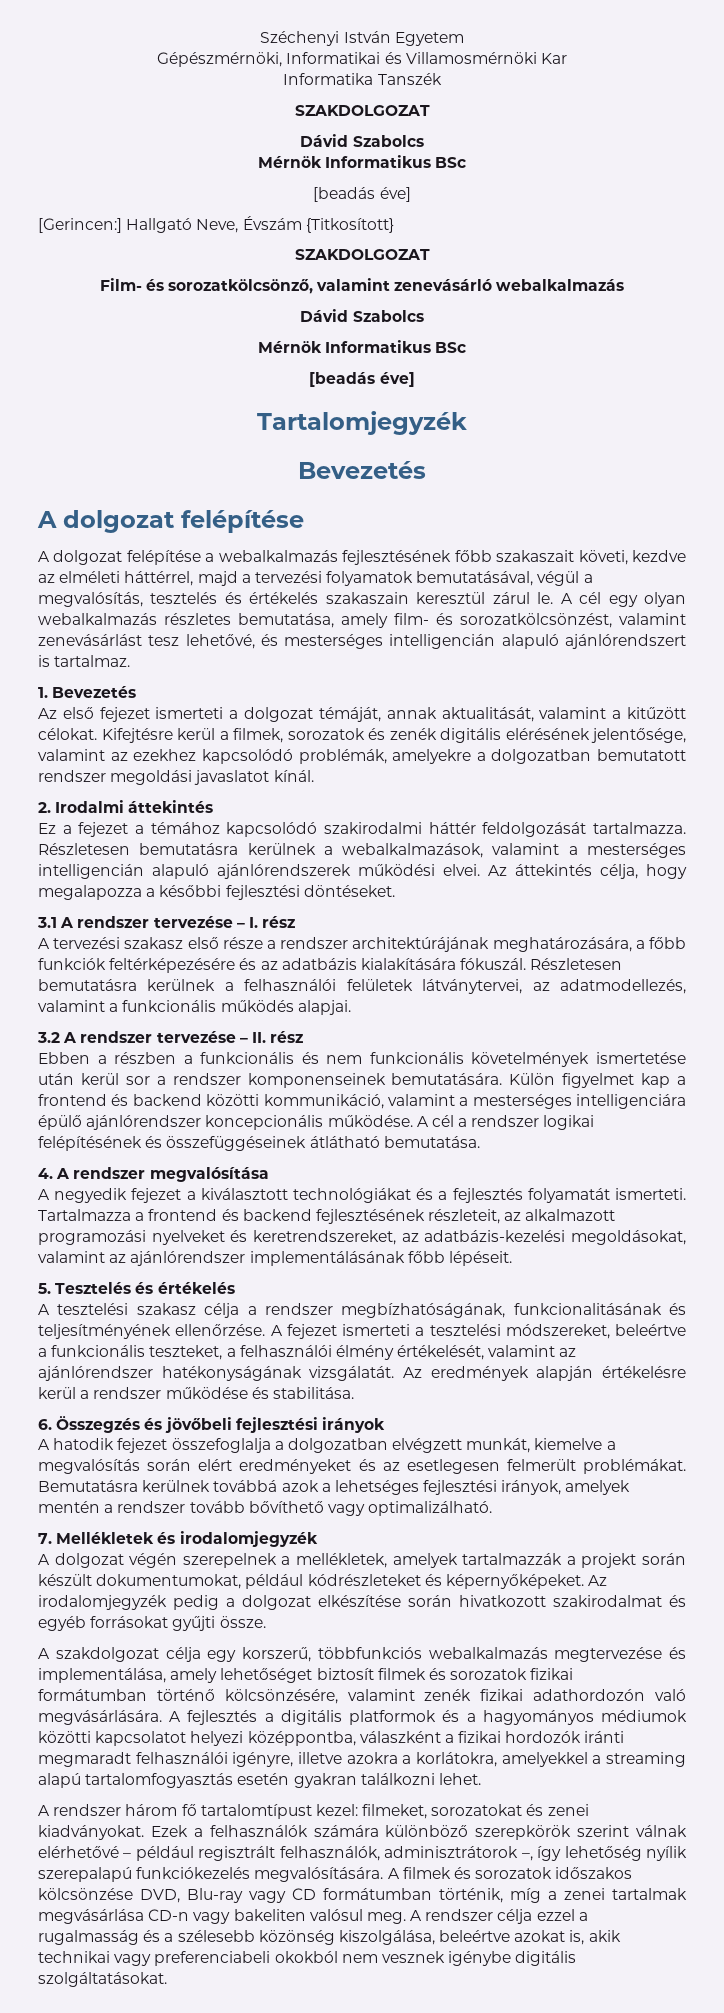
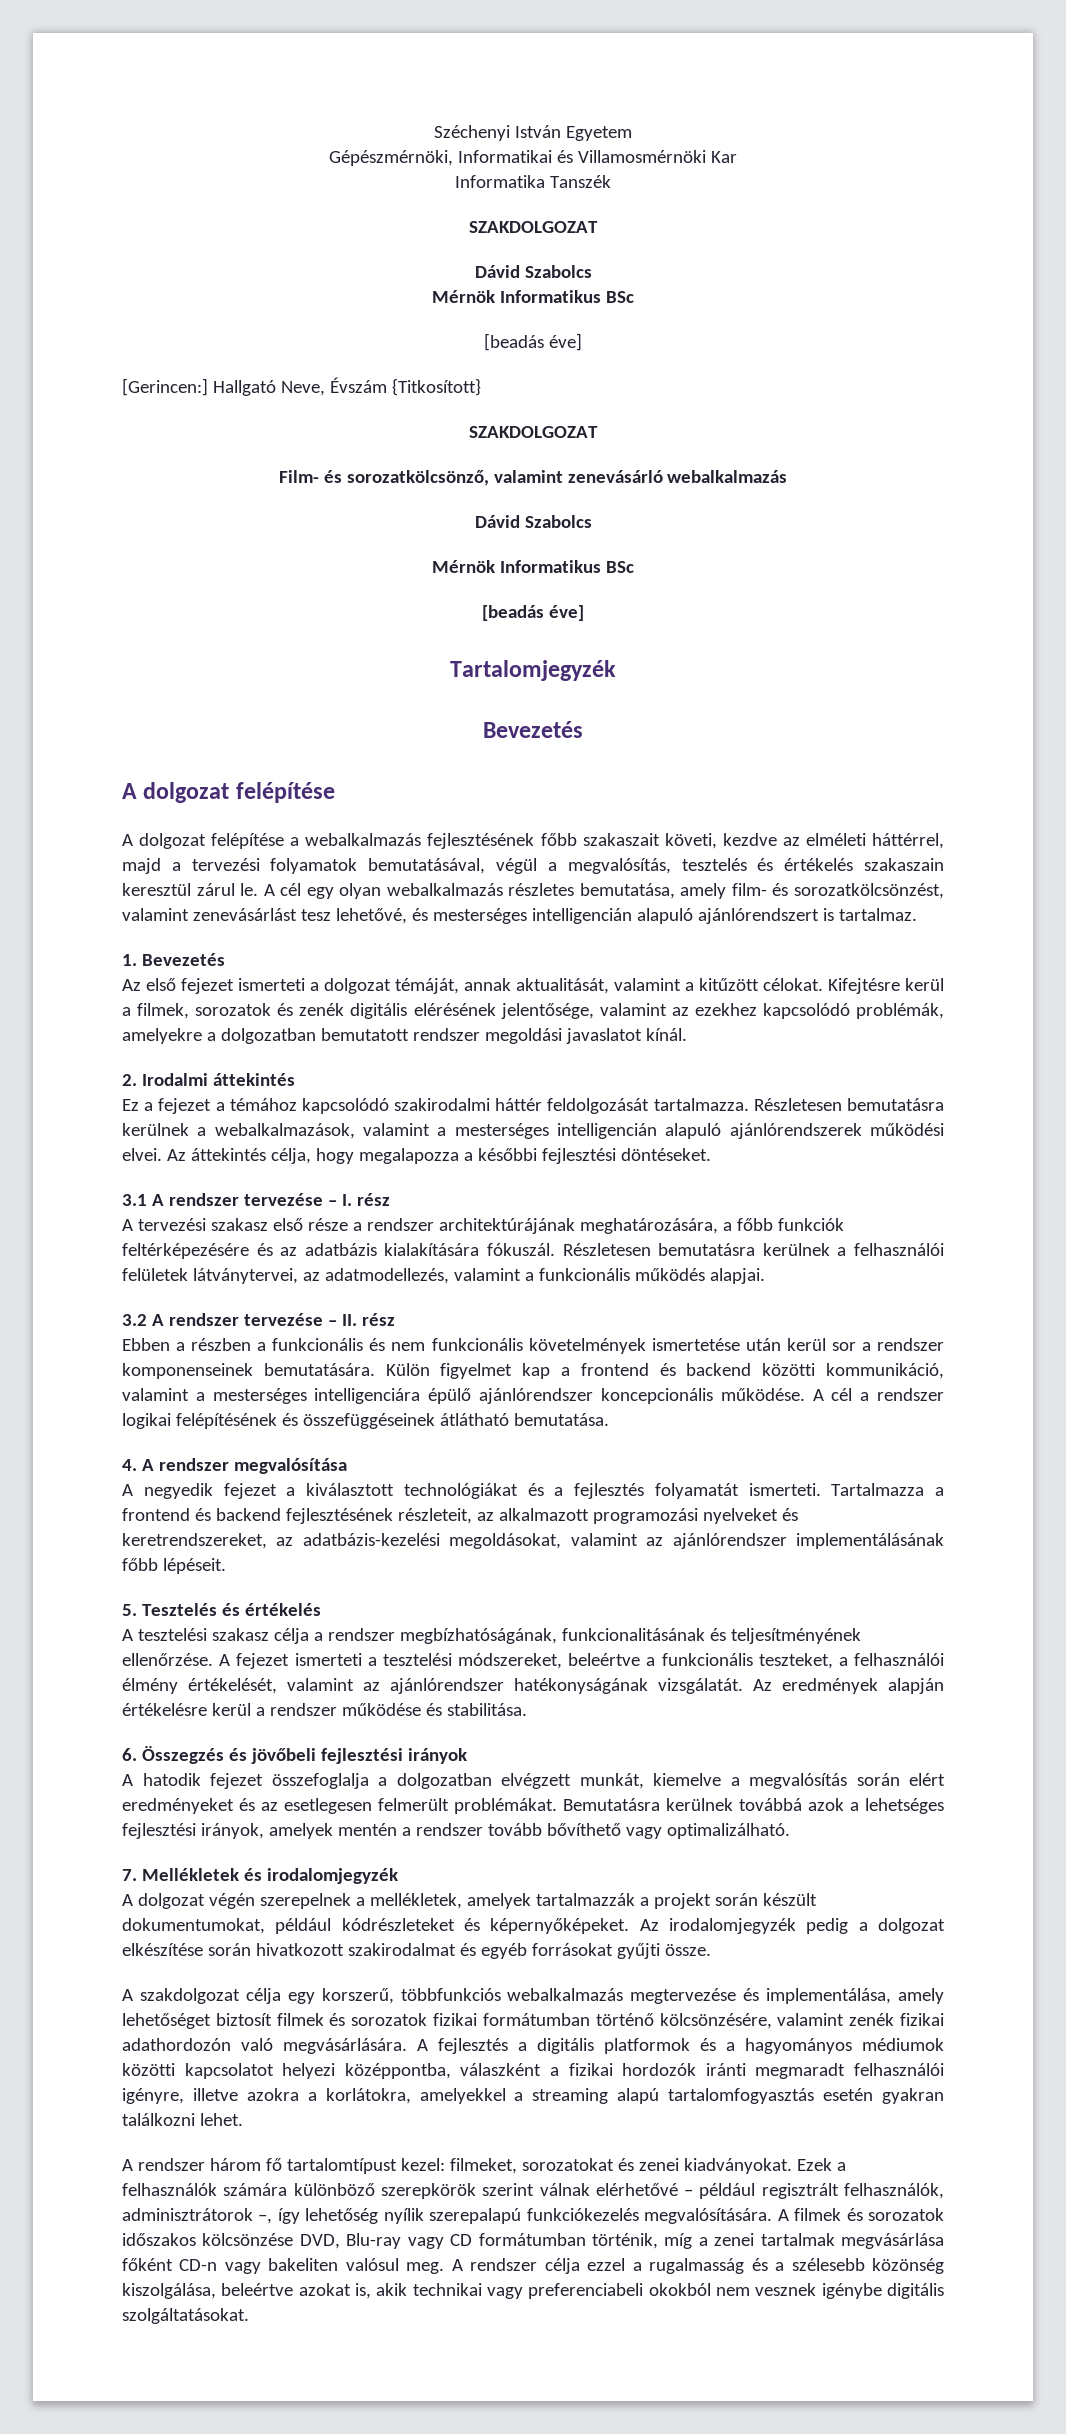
(144, 1916) none -> [122,2258,173,2271] főként

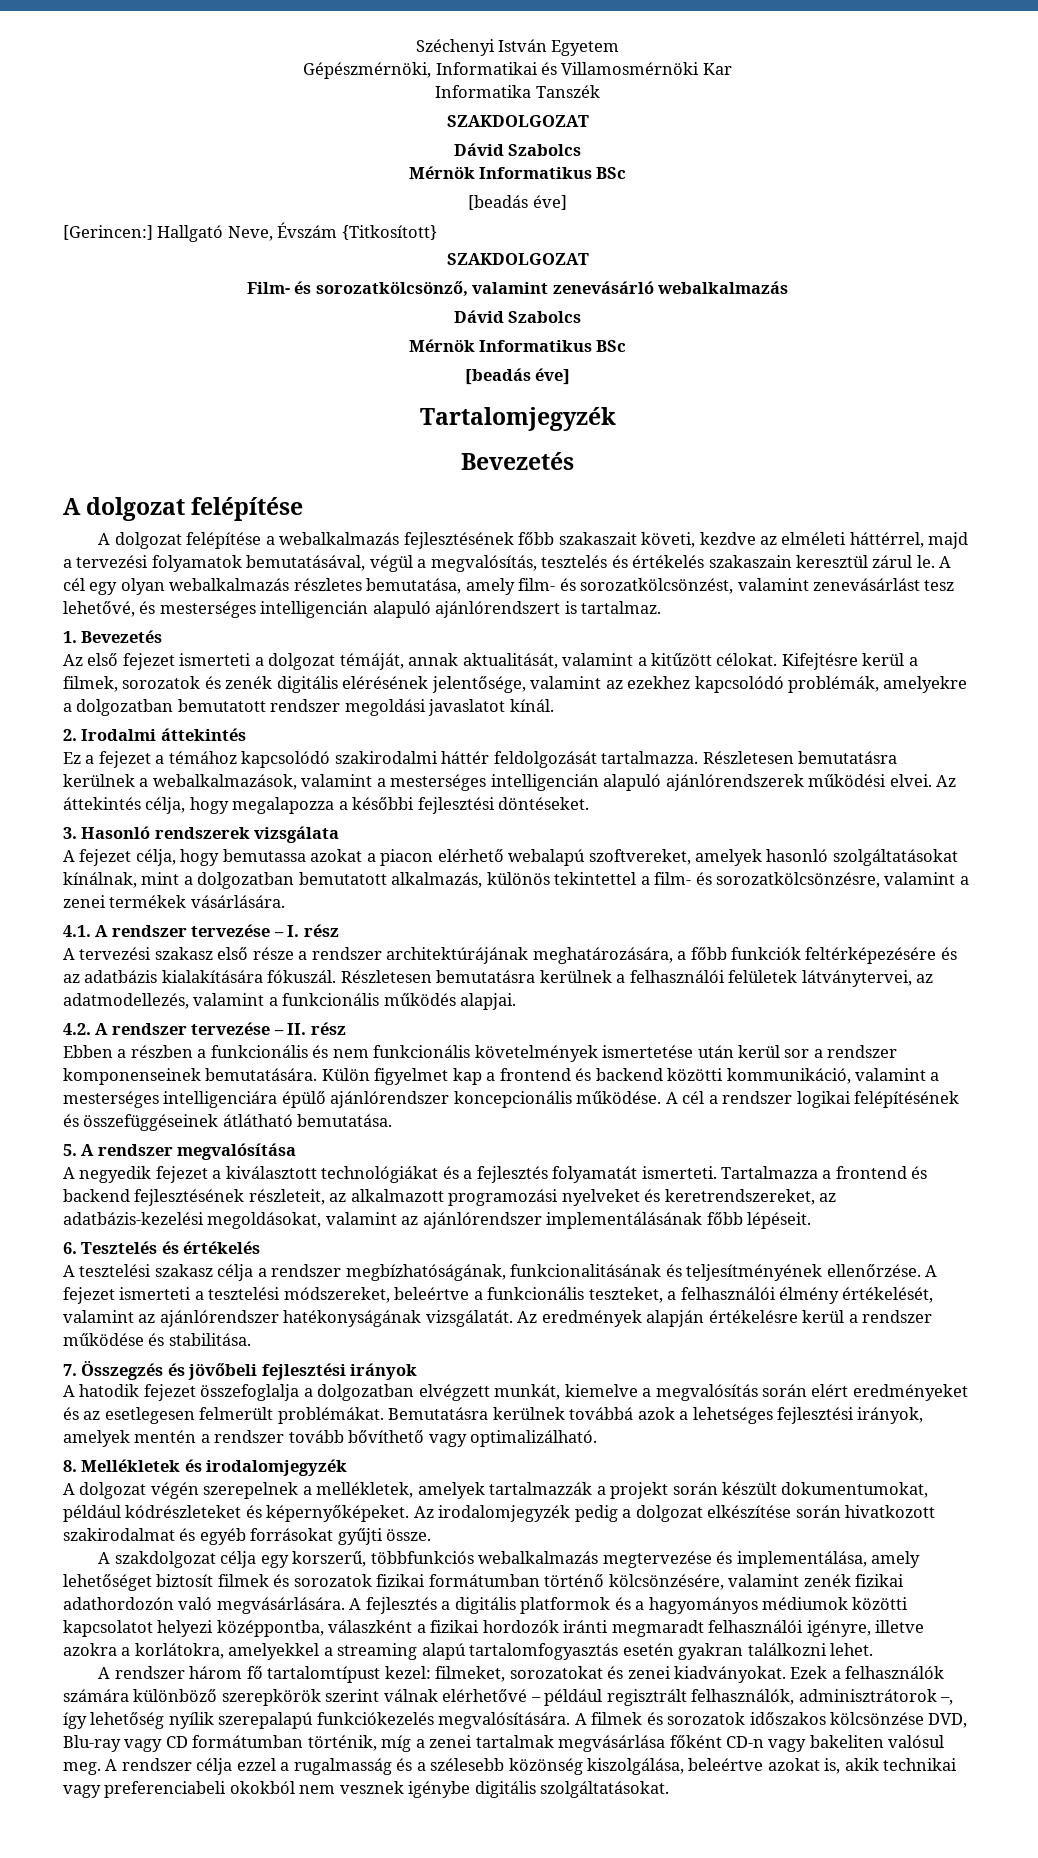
[122,1194,147,1206] 3.1 -> [63,826,340,843] [63,849,958,866] [63,872,969,889] [63,895,285,908] [63,925,91,937] 3. Hasonló rendszerek vizsgálata // A fejezet célja, hogy bemutassa azokat a piacon elérhető webalapú szoftvereket, amelyek hasonló szolgáltatásokat kínálnak, mint a dolgozatban bemutatott alkalmazás, különös tekintettel a film- és sorozatkölcsönzésre, valamint a zenei termékek vásárlására. // 4.1.
[122,1314,147,1326] 3.2 -> [63,1023,91,1035] 4.2.
[122,1459,137,1471] 4. -> [63,1144,77,1156] 5.
[122,1604,137,1616] 5. -> [63,1242,77,1254] 6.
[122,1748,137,1761] 6. -> [63,1364,77,1376] 7.
[122,1869,137,1881] 7. -> [63,1460,77,1472] 8.

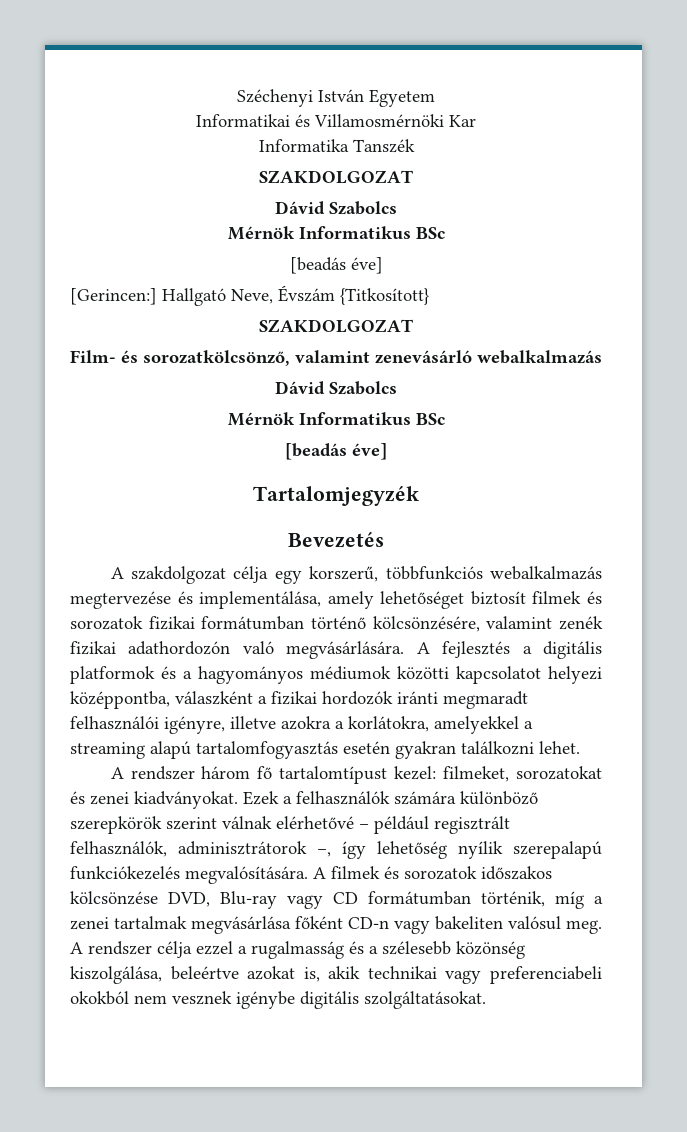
[303,62,432,79] Gépészmérnöki, -> (435, 98) none
[63,497,304,521] [98,532,969,549] [63,555,952,572] [63,578,955,595] [63,601,662,618] [63,630,163,643] [63,653,918,670] [63,676,968,693] [63,699,554,716] [63,728,246,741] [63,751,898,768] [63,774,957,791] [63,797,590,814] [63,826,340,843] [63,849,958,866] [63,872,969,889] [63,895,285,908] [63,924,339,937] [63,947,957,964] [63,970,934,987] [63,993,517,1010] [63,1022,346,1035] [63,1045,898,1062] [63,1068,940,1085] [63,1091,960,1108] [63,1114,393,1131] [63,1143,297,1160] [63,1166,928,1183] [63,1189,837,1206] [63,1212,812,1229] [63,1241,261,1254] [63,1264,938,1281] [63,1287,934,1304] [63,1310,933,1327] [63,1333,251,1346] [63,1360,418,1380] [63,1384,968,1401] [63,1407,924,1424] [63,1430,598,1447] [63,1459,348,1476] [63,1482,929,1499] [63,1505,936,1522] [63,1528,432,1545] // A dolgozat felépítése // A dolgozat felépítése a webalkalmazás fejlesztésének főbb szakaszait követi, kezdve az elméleti háttérrel, majd a tervezési folyamatok bemutatásával, végül a megvalósítás, tesztelés és értékelés szakaszain keresztül zárul le. A cél egy olyan webalkalmazás részletes bemutatása, amely film- és sorozatkölcsönzést, valamint zenevásárlást tesz lehetővé, és mesterséges intelligencián alapuló ajánlórendszert is tartalmaz. // 1. Bevezetés // Az első fejezet ismerteti a dolgozat témáját, annak aktualitását, valamint a kitűzött célokat. Kifejtésre kerül a filmek, sorozatok és zenék digitális elérésének jelentősége, valamint az ezekhez kapcsolódó problémák, amelyekre a dolgozatban bemutatott rendszer megoldási javaslatot kínál. // 2. Irodalmi áttekintés // Ez a fejezet a témához kapcsolódó szakirodalmi háttér feldolgozását tartalmazza. Részletesen bemutatásra kerülnek a webalkalmazások, valamint a mesterséges intelligencián alapuló ajánlórendszerek működési elvei. Az áttekintés célja, hogy megalapozza a későbbi fejlesztési döntéseket. // 3. Hasonló rendszerek vizsgálata // A fejezet célja, hogy bemutassa azokat a piacon elérhető webalapú szoftvereket, amelyek hasonló szolgáltatásokat kínálnak, mint a dolgozatban bemutatott alkalmazás, különös tekintettel a film- és sorozatkölcsönzésre, valamint a zenei termékek vásárlására. // 4.1. A rendszer tervezése – I. rész // A tervezési szakasz első része a rendszer architektúrájának meghatározására, a főbb funkciók feltérképezésére és az adatbázis kialakítására fókuszál. Részletesen bemutatásra kerülnek a felhasználói felületek látványtervei, az adatmodellezés, valamint a funkcionális működés alapjai. // 4.2. A rendszer tervezése – II. rész // Ebben a részben a funkcionális és nem funkcionális követelmények ismertetése után kerül sor a rendszer komponenseinek bemutatására. Külön figyelmet kap a frontend és backend közötti kommunikáció, valamint a mesterséges intelligenciára épülő ajánlórendszer koncepcionális működése. A cél a rendszer logikai felépítésének és összefüggéseinek átlátható bemutatása. // 5. A rendszer megvalósítása // A negyedik fejezet a kiválasztott technológiákat és a fejlesztés folyamatát ismerteti. Tartalmazza a frontend és backend fejlesztésének részleteit, az alkalmazott programozási nyelveket és keretrendszereket, az adatbázis-kezelési megoldásokat, valamint az ajánlórendszer implementálásának főbb lépéseit. // 6. Tesztelés és értékelés // A tesztelési szakasz célja a rendszer megbízhatóságának, funkcionalitásának és teljesítményének ellenőrzése. A fejezet ismerteti a tesztelési módszereket, beleértve a funkcionális teszteket, a felhasználói élmény értékelését, valamint az ajánlórendszer hatékonyságának vizsgálatát. Az eredmények alapján értékelésre kerül a rendszer működése és stabilitása. // 7. Összegzés és jövőbeli fejlesztési irányok // A hatodik fejezet összefoglalja a dolgozatban elvégzett munkát, kiemelve a megvalósítás során elért eredményeket és az esetlegesen felmerült problémákat. Bemutatásra kerülnek továbbá azok a lehetséges fejlesztési irányok, amelyek mentén a rendszer tovább bővíthető vagy optimalizálható. // 8. Mellékletek és irodalomjegyzék // A dolgozat végén szerepelnek a mellékletek, amelyek tartalmazzák a projekt során készült dokumentumokat, például kódrészleteket és képernyőképeket. Az irodalomjegyzék pedig a dolgozat elkészítése során hivatkozott szakirodalmat és egyéb forrásokat gyűjti össze. -> (384, 540) none

